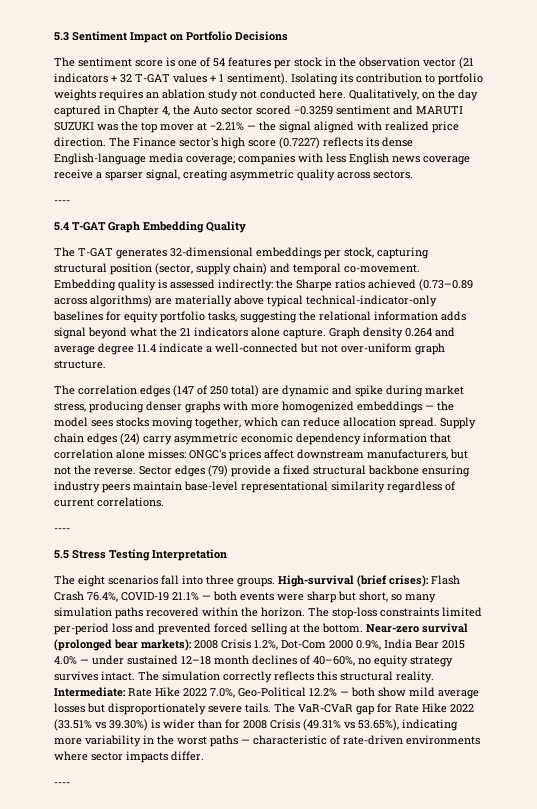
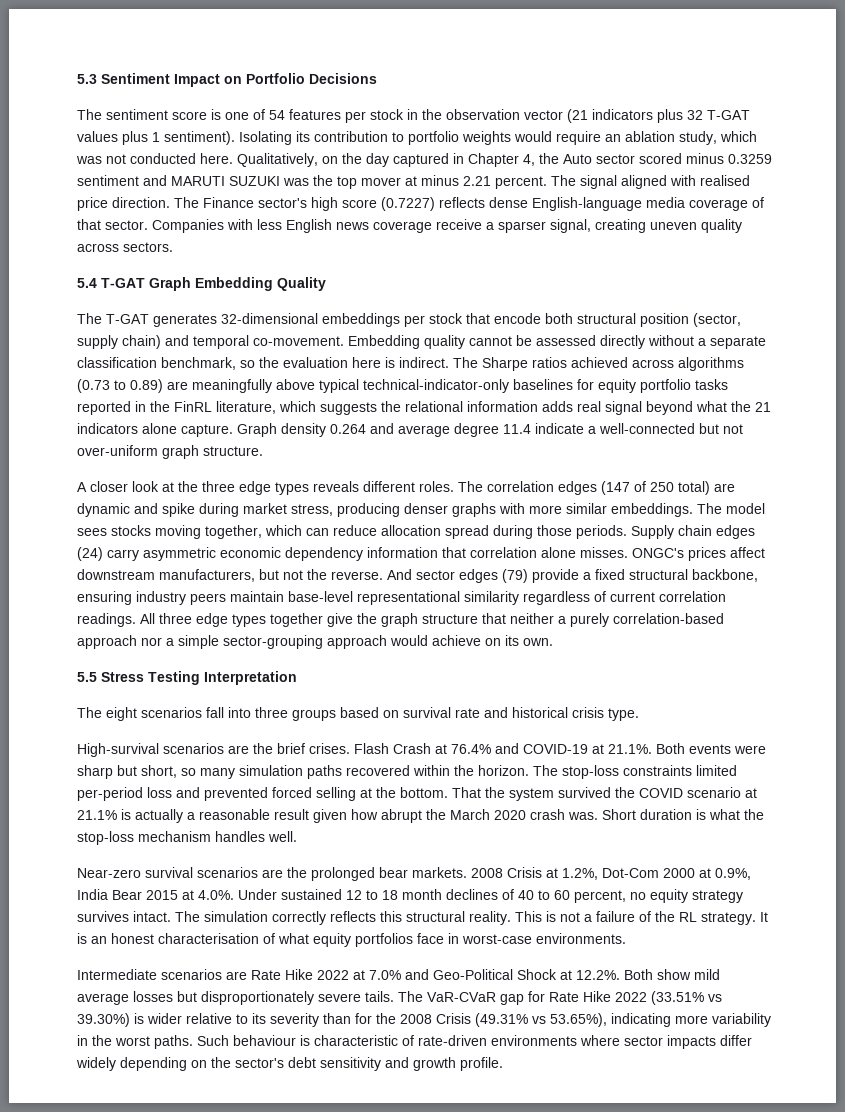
[111,75,117,82] + -> [657,109,683,123] plus
[210,75,216,82] + -> [122,131,148,145] plus
[99,89,238,101] requires an ablation study -> [514,131,757,145] [76,156,102,164] would require an ablation study, which was
[294,106,333,115] −0.3259 -> [686,153,772,164] minus 0.3259
[210,121,276,131] −2.21% — the -> [421,175,576,189] minus 2.21 percent. The
[385,121,429,131] realized -> [700,175,750,186] realised
[366,137,379,147] its -> (485, 202) none
[186,153,295,165] coverage; companies -> [689,197,764,211] [77,219,224,233] coverage of that sector. Companies
[230,169,294,181] asymmetric -> [650,222,697,230] uneven
[54,200,70,204] // ---- -> (173, 247) none
[344,247,429,259] stock, capturing -> [429,313,573,324] stock that encode both
[158,279,473,291] [54,295,232,307] is assessed indirectly: the Sharpe ratios achieved (0.73–0.89 across algorithms) are materially -> [469,335,766,349] [77,357,744,371] [77,379,272,393] cannot be assessed directly without a separate classification benchmark, so the evaluation here is indirect. The Sharpe ratios achieved across algorithms (0.73 to 0.89) are meaningfully
[208,311,297,323] tasks, suggesting -> [695,379,728,390] [77,401,377,415] tasks reported in the FinRL literature, which suggests
(466, 316) none -> [577,401,601,412] real
(106, 364) none -> [77,481,454,495] A closer look at the three edge types reveals different roles.
[282,401,454,413] homogenized embeddings — the -> [566,503,722,517] similar embeddings. The
[399,417,437,429] spread. -> [445,525,627,539] spread during those periods.
[148,449,186,459] misses: -> [580,547,628,558] misses.
[139,466,172,475] Sector -> [387,569,455,580] And sector
[368,465,419,475] backbone -> [692,569,758,582] backbone,
[97,497,164,507] [54,528,70,532] correlations. // ---- -> [659,591,726,602] [77,613,724,627] [77,635,553,649] correlation readings. All three edge types together give the graph structure that neither a purely correlation-based approach nor a simple sector-grouping approach would achieve on its own.
[237,575,460,587] [54,591,237,602] groups. High-survival (brief crises): Flash Crash 76.4%, COVID-19 21.1% — both -> [292,707,639,721] [77,743,685,757] groups based on survival rate and historical crisis type. // High-survival scenarios are the brief crises. Flash Crash at 76.4% and COVID-19 at 21.1%. Both
[366,623,468,633] [54,639,251,651] Near-zero survival (prolonged bear markets): 2008 Crisis -> [452,787,757,801] [77,809,764,823] [77,831,297,845] [77,867,558,881] That the system survived the COVID scenario at 21.1% is actually a reasonable result given how abrupt the March 2020 crash was. Short duration is what the stop-loss mechanism handles well. // Near-zero survival scenarios are the prolonged bear markets. 2008 Crisis at
(353, 644) none -> [699,868,711,878] at
[54,655,355,666] 4.0% — under sustained 12–18 month declines of 40–60%, -> [182,889,626,903] at 4.0%. Under sustained 12 to 18 month declines of 40 to 60 percent,
[54,687,375,698] Intermediate: Rate Hike 2022 7.0%, Geo-Political 12.2% — both -> [515,911,768,925] [77,933,626,947] [77,969,653,980] This is not a failure of the RL strategy. It is an honest characterisation of what equity portfolios face in worst-case environments. // Intermediate scenarios are Rate Hike 2022 at 7.0% and Geo-Political Shock at 12.2%. Both
(195, 724) none -> [186,1013,319,1027] relative to its severity
(240, 724) none -> [376,1013,396,1024] the
[210,735,250,747] paths — -> [154,1035,310,1049] paths. Such behaviour is
[171,751,204,761] [54,782,70,786] differ. // ---- -> [720,1035,752,1046] [76,1057,503,1071] differ widely depending on the sector's debt sensitivity and growth profile.

